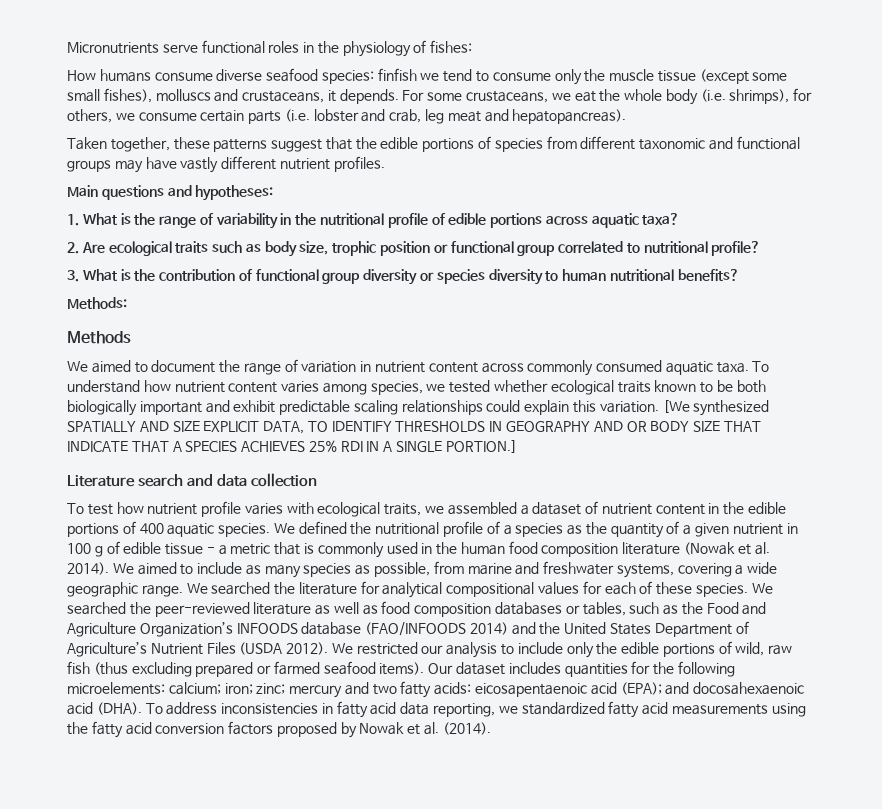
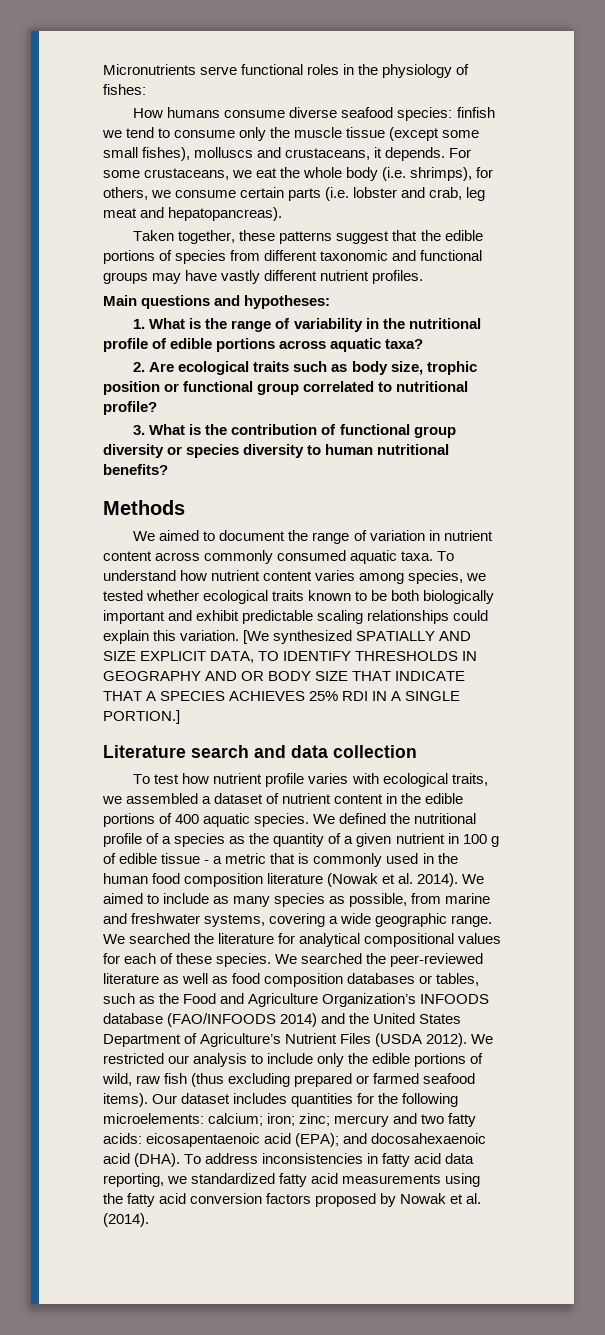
[67,297,127,309] // Methods: -> (168, 469) none

